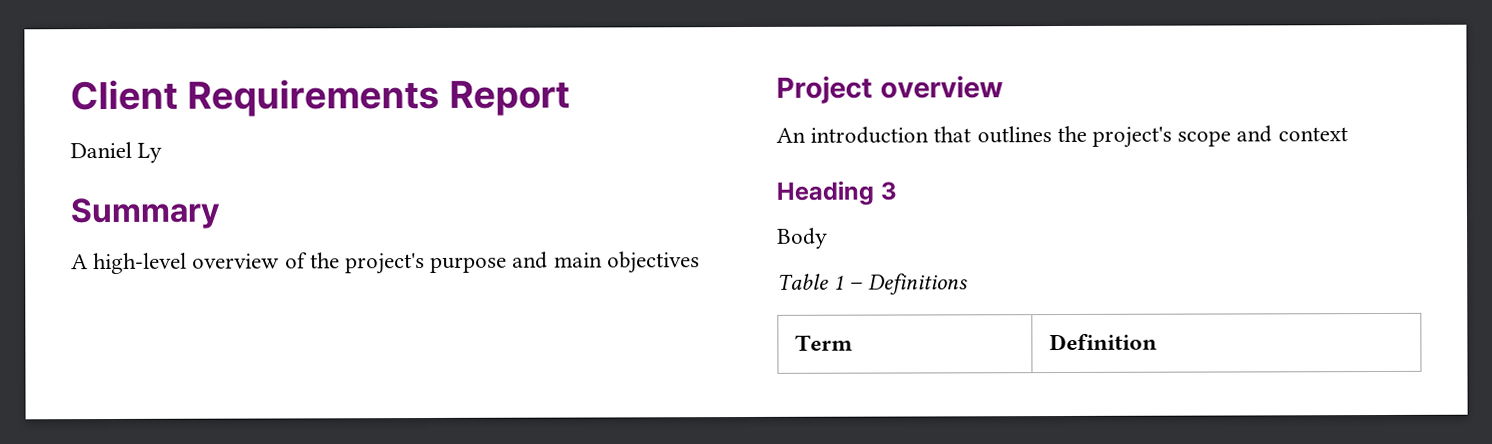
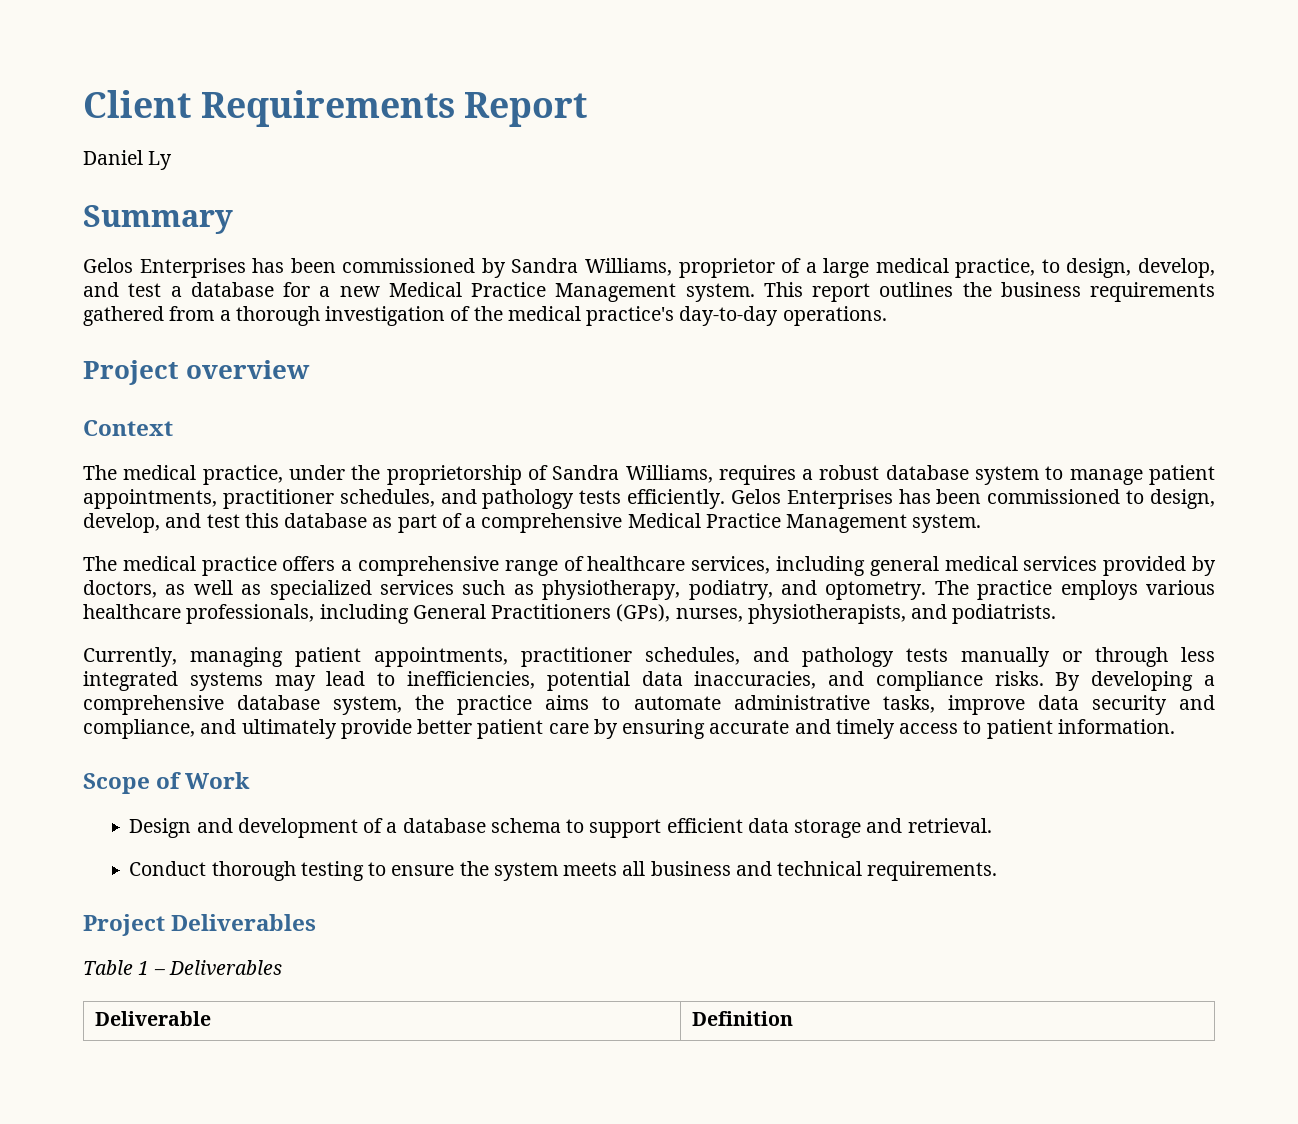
[71,251,700,275] [776,75,1003,104] [776,125,1348,148] [776,180,897,206] [777,227,828,249] A high-level overview of the project's purpose and main objectives // Project overview // An introduction that outlines the project's scope and context // Heading 3 // Body -> [83,258,1215,278] [83,282,1215,302] [83,306,887,326] [83,360,311,385] [83,420,173,436] [83,465,1215,485] [83,489,1215,509] [83,513,982,533] [83,556,1216,576] [83,580,1215,600] [83,604,1057,624] [83,647,1215,667] [83,671,1216,691] [83,695,1216,715] [83,719,1175,739] [83,772,251,794] [129,818,992,838] [129,861,998,881] [83,914,317,936] Gelos Enterprises has been commissioned by Sandra Williams, proprietor of a large medical practice, to design, develop, and test a database for a new Medical Practice Management system. This report outlines the business requirements gathered from a thorough investigation of the medical practice's day-to-day operations. // Project overview // Context // The medical practice, under the proprietorship of Sandra Williams, requires a robust database system to manage patient appointments, practitioner schedules, and pathology tests efficiently. Gelos Enterprises has been commissioned to design, develop, and test this database as part of a comprehensive Medical Practice Management system. // The medical practice offers a comprehensive range of healthcare services, including general medical services provided by doctors, as well as specialized services such as physiotherapy, podiatry, and optometry. The practice employs various healthcare professionals, including General Practitioners (GPs), nurses, physiotherapists, and podiatrists. // Currently, managing patient appointments, practitioner schedules, and pathology tests manually or through less integrated systems may lead to inefficiencies, potential data inaccuracies, and compliance risks. By developing a comprehensive database system, the practice aims to automate administrative tasks, improve data security and compliance, and ultimately provide better patient care by ensuring accurate and timely access to patient information. // Scope of Work // Design and development of a database schema to support efficient data storage and retrieval. // Conduct thorough testing to ensure the system meets all business and technical requirements. // Project Deliverables
[867,273,968,295] [795,334,854,351] Definitions // Term -> [168,960,282,975] [95,1011,212,1026] Deliverables // Deliverable

